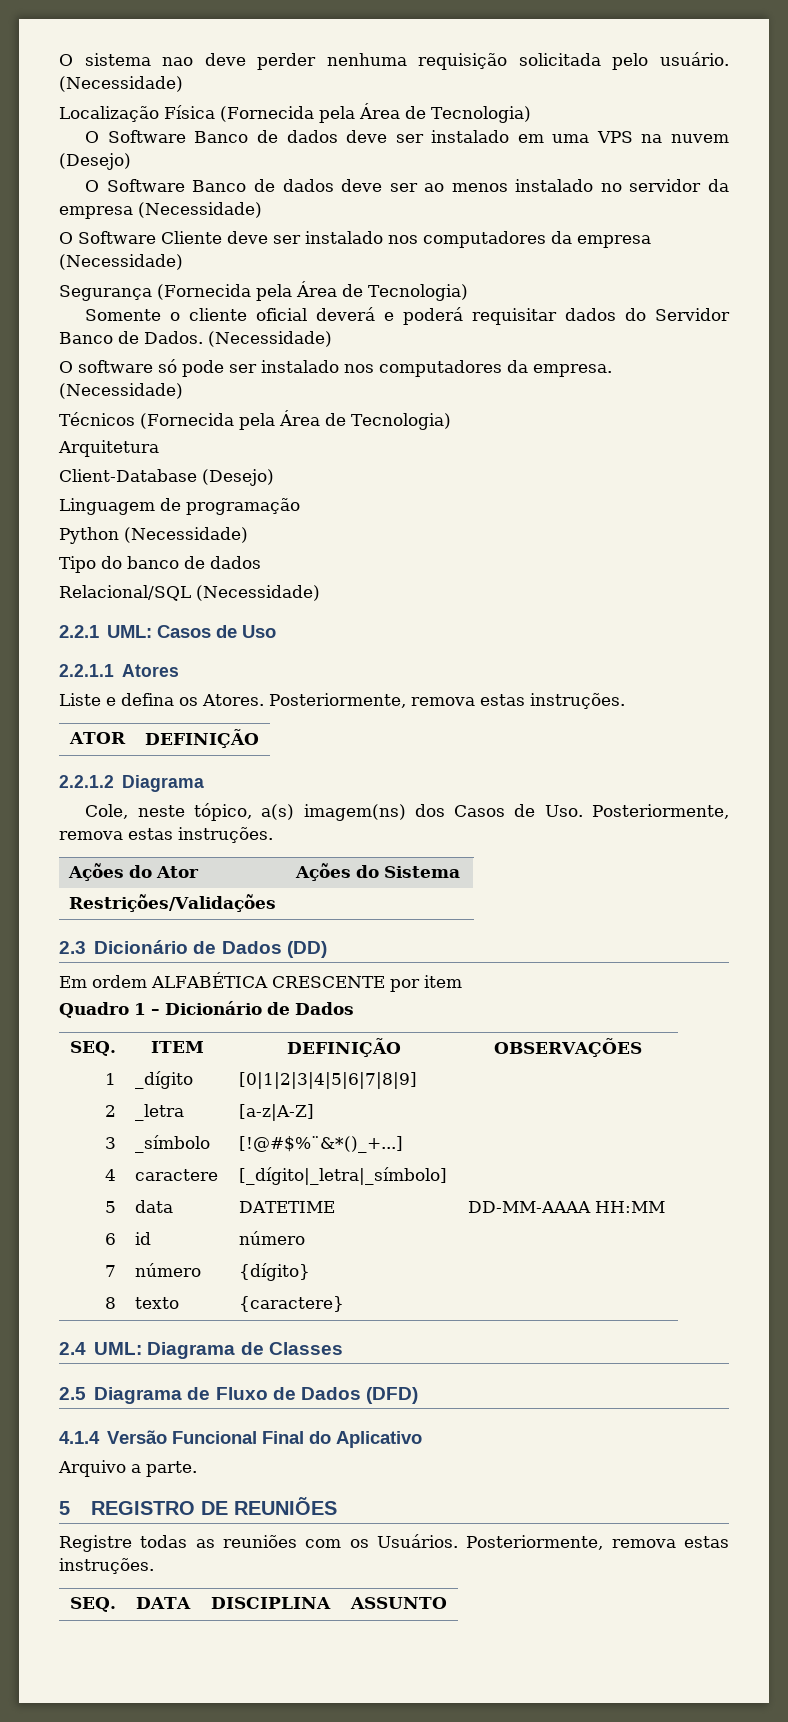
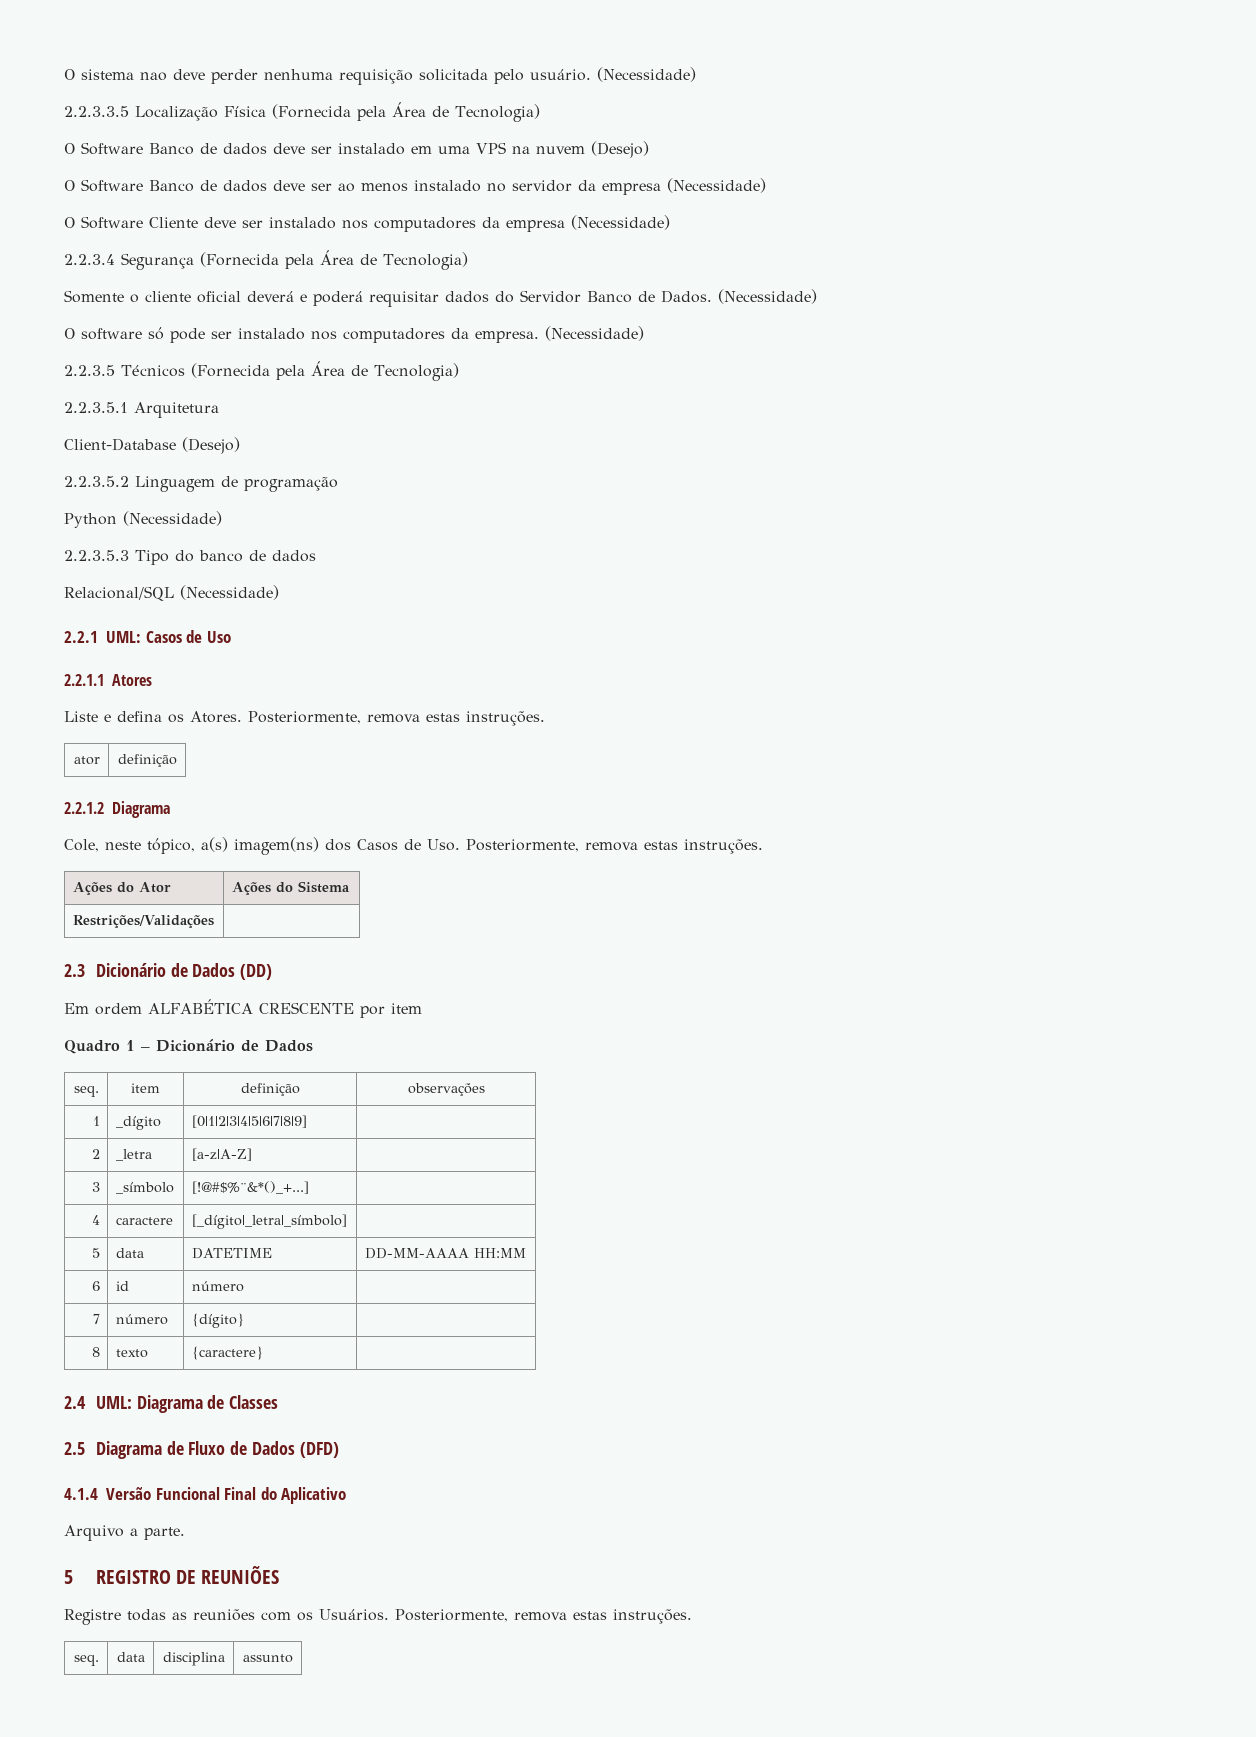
(183, 84) none -> [64,106,129,117] 2.2.3.3.5
(183, 262) none -> [64,254,115,265] 2.2.3.4
(183, 391) none -> [64,365,115,376] 2.2.3.5
(451, 421) none -> [64,402,128,413] 2.2.3.5.1
(274, 477) none -> [64,476,129,487] 2.2.3.5.2
(248, 535) none -> [64,550,129,561] 2.2.3.5.3
[68,732,126,744] [145,729,259,748] ATOR | DEFINIÇÃO -> [73,756,100,765] [117,754,177,767] ator | definição
[69,1041,116,1056] [151,1041,204,1053] [287,1038,401,1057] [494,1038,643,1057] SEQ. | ITEM | DEFINIÇÃO | OBSERVAÇÕES -> [73,1086,99,1097] [131,1083,160,1093] [240,1083,300,1096] [407,1083,485,1096] seq. | item | definição | observações
[69,1597,116,1612] [136,1597,192,1609] [211,1597,331,1609] [350,1597,447,1609] SEQ. | DATA | DISCIPLINA | ASSUNTO -> [73,1655,99,1666] [116,1652,145,1662] [162,1652,225,1666] [242,1654,293,1663] seq. | data | disciplina | assunto

